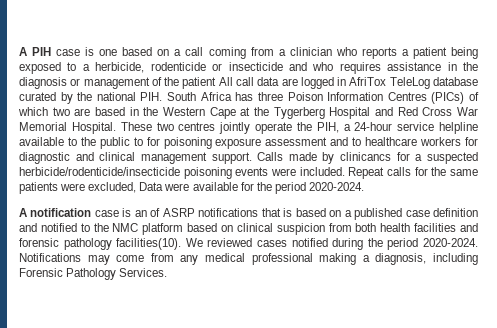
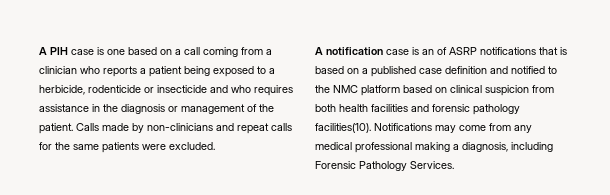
[182,77,478,89] [19,92,480,104] [18,107,479,119] [19,122,478,134] [19,137,478,149] [19,152,478,164] [19,167,385,179] patient All call data are logged in AfriTox TeleLog database curated by the national PIH. South Africa has three Poison Information Centres (PICs) of which two are based in the Western Cape at the Tygerberg Hospital and Red Cross War Memorial Hospital. These two centres jointly operate the PIH, a 24-hour service helpline available to the public to for poisoning exposure assessment and to healthcare workers for diagnostic and clinical management support. Calls made by clinicancs for a suspected herbicide/rodenticide/insecticide poisoning events were included. Repeat -> [39,123,269,134] patient. Calls made by non-clinicians and repeat
[88,182,364,194] excluded, Data were available for the period 2020-2024. -> [169,142,215,150] excluded.
[185,238,479,250] We reviewed cases notified during the period 2020-2024. -> (371, 128) none

